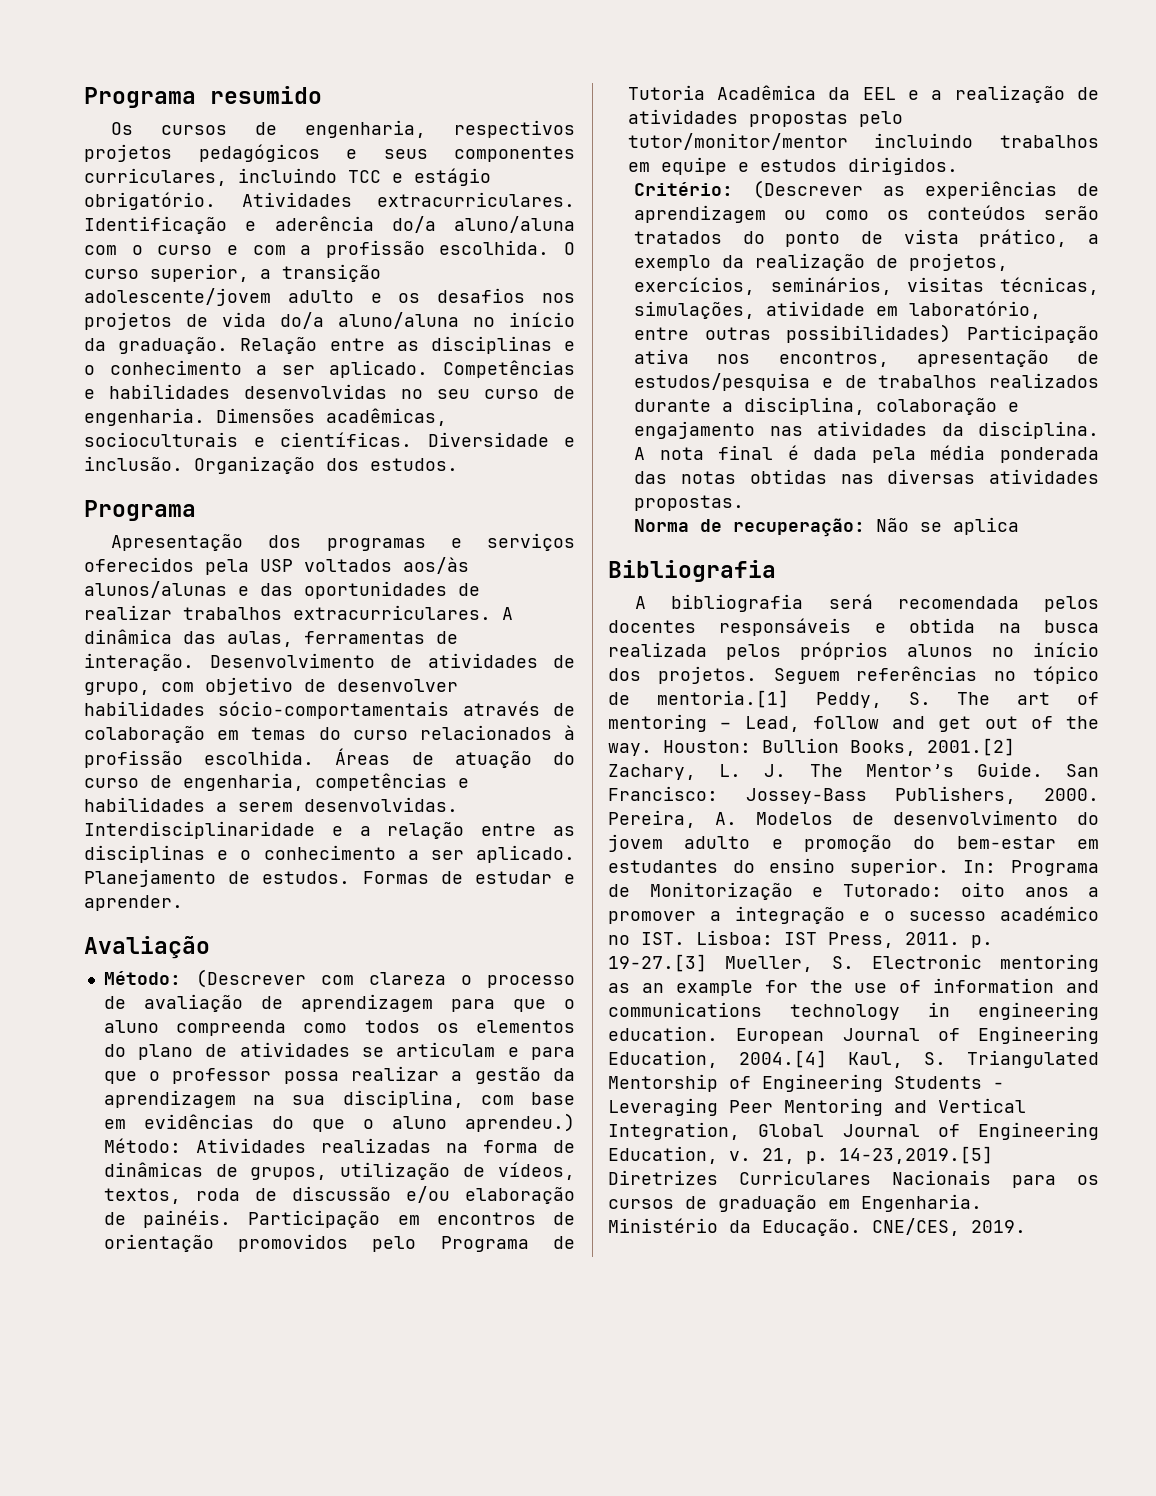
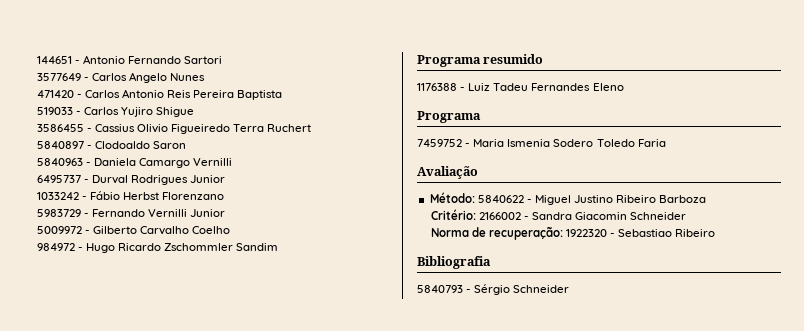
[84,86,322,108] [111,120,575,138] [84,144,575,162] [84,168,491,186] [84,192,575,210] [84,216,575,234] [84,240,575,258] [84,264,381,282] [84,288,575,306] [84,312,575,330] [84,336,575,354] [84,360,575,378] [84,384,575,399] [84,408,447,426] [84,432,575,447] [84,456,458,474] [84,500,196,521] [111,533,575,551] [84,557,469,575] [84,581,480,599] [84,605,513,620] [84,629,458,647] [84,653,575,671] [84,677,458,695] [84,701,575,719] [84,725,575,743] [84,748,575,768] [84,773,469,791] [84,797,458,812] [84,821,575,839] [84,845,575,863] [84,869,575,887] [84,895,183,911] [84,936,210,959] [103,969,575,988] [103,994,575,1012] [103,1020,575,1036] [103,1042,575,1060] [103,1066,575,1084] [103,1090,575,1108] [103,1113,575,1132] [103,1138,575,1153] [103,1162,575,1180] [103,1186,575,1204] [103,1210,575,1228] [103,1234,575,1252] [627,85,1099,103] [627,109,903,127] [627,133,1099,150] [627,157,958,175] [634,180,1099,199] [634,205,1099,223] [634,229,1099,247] [634,253,1009,271] [634,277,1099,295] [634,301,1042,319] [634,324,1099,343] [634,349,1099,367] [634,373,1099,391] [634,397,1020,415] [634,421,1099,439] [634,445,1099,463] [634,469,1099,484] [634,495,745,511] [634,517,1020,537] [608,560,776,582] [635,594,1099,612] [608,618,1099,636] [608,642,1099,660] [608,666,1099,684] [608,690,1099,708] [608,714,1099,732] [608,738,1015,756] [608,762,1099,780] [608,786,1099,804] [608,810,1099,828] [608,834,1099,852] [608,858,1099,876] [608,882,1099,900] [608,906,1099,924] [608,930,993,948] [608,954,1099,972] [608,978,1099,996] [608,1002,1099,1020] [608,1026,1099,1044] [608,1050,1099,1068] [608,1074,1004,1092] [608,1098,1026,1116] [608,1122,1099,1140] [608,1146,993,1164] [608,1170,1099,1188] [608,1194,982,1212] [608,1218,1026,1236] Programa resumido // Os cursos de engenharia, respectivos projetos pedagógicos e seus componentes curriculares, incluindo TCC e estágio obrigatório. Atividades extracurriculares. Identificação e aderência do/a aluno/aluna com o curso e com a profissão escolhida. O curso superior, a transição adolescente/jovem adulto e os desafios nos projetos de vida do/a aluno/aluna no início da graduação. Relação entre as disciplinas e o conhecimento a ser aplicado. Competências e habilidades desenvolvidas no seu curso de engenharia. Dimensões acadêmicas, socioculturais e científicas. Diversidade e inclusão. Organização dos estudos. // Programa // Apresentação dos programas e serviços oferecidos pela USP voltados aos/às alunos/alunas e das oportunidades de realizar trabalhos extracurriculares. A dinâmica das aulas, ferramentas de interação. Desenvolvimento de atividades de grupo, com objetivo de desenvolver habilidades sócio-comportamentais através de colaboração em temas do curso relacionados à profissão escolhida. Áreas de atuação do curso de engenharia, competências e habilidades a serem desenvolvidas. Interdisciplinaridade e a relação entre as disciplinas e o conhecimento a ser aplicado. Planejamento de estudos. Formas de estudar e aprender. // Avaliação // Método: (Descrever com clareza o processo de avaliação de aprendizagem para que o aluno compreenda como todos os elementos do plano de atividades se articulam e para que o professor possa realizar a gestão da aprendizagem na sua disciplina, com base em evidências do que o aluno aprendeu.) Método: Atividades realizadas na forma de dinâmicas de grupos, utilização de vídeos, textos, roda de discussão e/ou elaboração de painéis. Participação em encontros de orientação promovidos pelo Programa de Tutoria Acadêmica da EEL e a realização de atividades propostas pelo tutor/monitor/mentor incluindo trabalhos em equipe e estudos dirigidos. // Critério: (Descrever as experiências de aprendizagem ou como os conteúdos serão tratados do ponto de vista prático, a exemplo da realização de projetos, exercícios, seminários, visitas técnicas, simulações, atividade em laboratório, entre outras possibilidades) Participação ativa nos encontros, apresentação de estudos/pesquisa e de trabalhos realizados durante a disciplina, colaboração e engajamento nas atividades da disciplina. A nota final é dada pela média ponderada das notas obtidas nas diversas atividades propostas. // Norma de recuperação: Não se aplica // Bibliografia // A bibliografia será recomendada pelos docentes responsáveis e obtida na busca realizada pelos próprios alunos no início dos projetos. Seguem referências no tópico de mentoria.[1] Peddy, S. The art of mentoring – Lead, follow and get out of the way. Houston: Bullion Books, 2001.[2] Zachary, L. J. The Mentor’s Guide. San Francisco: Jossey-Bass Publishers, 2000. Pereira, A. Modelos de desenvolvimento do jovem adulto e promoção do bem-estar em estudantes do ensino superior. In: Programa de Monitorização e Tutorado: oito anos a promover a integração e o sucesso académico no IST. Lisboa: IST Press, 2011. p. 19-27.[3] Mueller, S. Electronic mentoring as an example for the use of information and communications technology in engineering education. European Journal of Engineering Education, 2004.[4] Kaul, S. Triangulated Mentorship of Engineering Students - Leveraging Peer Mentoring and Vertical Integration, Global Journal of Engineering Education, v. 21, p. 14-23,2019.[5] Diretrizes Curriculares Nacionais para os cursos de graduação em Engenharia. Ministério da Educação. CNE/CES, 2019. -> [36,55,223,64] [36,72,206,83] [36,89,283,100] [36,107,195,117] [36,124,312,134] [36,141,186,149] [36,158,233,168] [36,175,226,185] [36,191,225,200] [36,209,226,217] [36,226,231,235] [36,243,279,253] [417,54,544,67] [417,83,624,91] [417,111,481,123] [417,139,666,147] [417,166,478,179] [429,192,707,205] [430,209,687,220] [430,226,716,240] [417,256,491,269] [417,284,570,295] 144651 - Antonio Fernando Sartori // 3577649 - Carlos Angelo Nunes // 471420 - Carlos Antonio Reis Pereira Baptista // 519033 - Carlos Yujiro Shigue // 3586455 - Cassius Olivio Figueiredo Terra Ruchert // 5840897 - Clodoaldo Saron // 5840963 - Daniela Camargo Vernilli // 6495737 - Durval Rodrigues Junior // 1033242 - Fábio Herbst Florenzano // 5983729 - Fernando Vernilli Junior // 5009972 - Gilberto Carvalho Coelho // 984972 - Hugo Ricardo Zschommler Sandim // Programa resumido // 1176388 - Luiz Tadeu Fernandes Eleno // Programa // 7459752 - Maria Ismenia Sodero Toledo Faria // Avaliação // Método: 5840622 - Miguel Justino Ribeiro Barboza // Critério: 2166002 - Sandra Giacomin Schneider // Norma de recuperação: 1922320 - Sebastiao Ribeiro // Bibliografia // 5840793 - Sérgio Schneider

